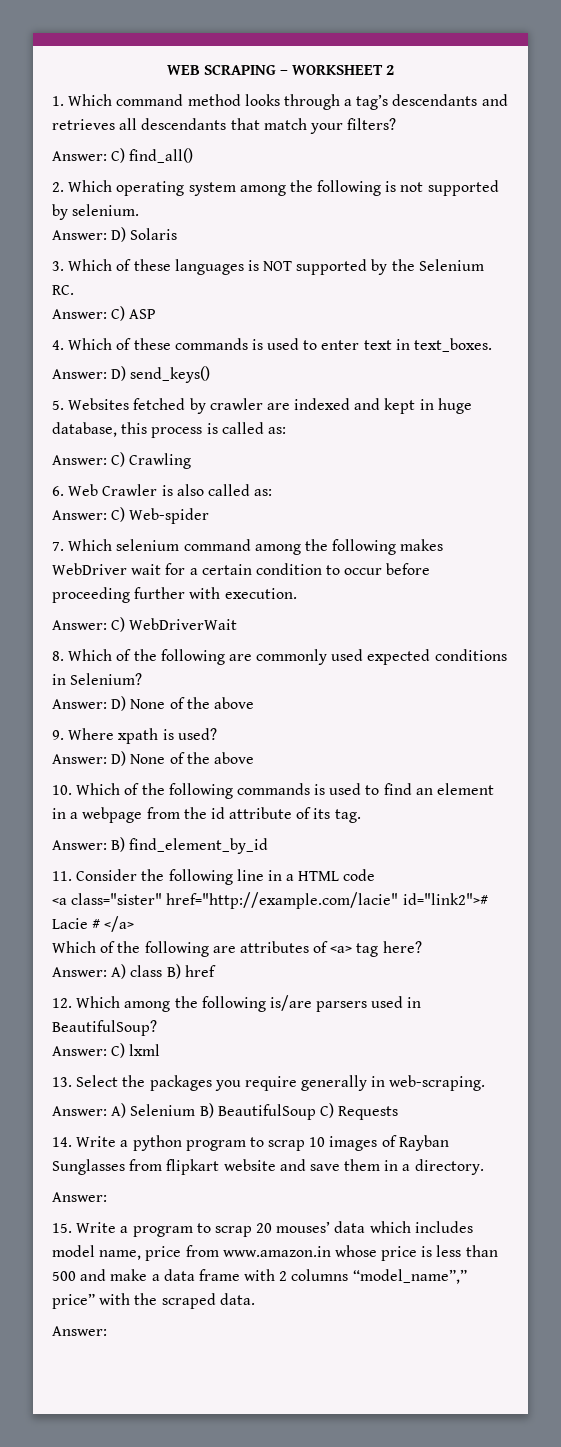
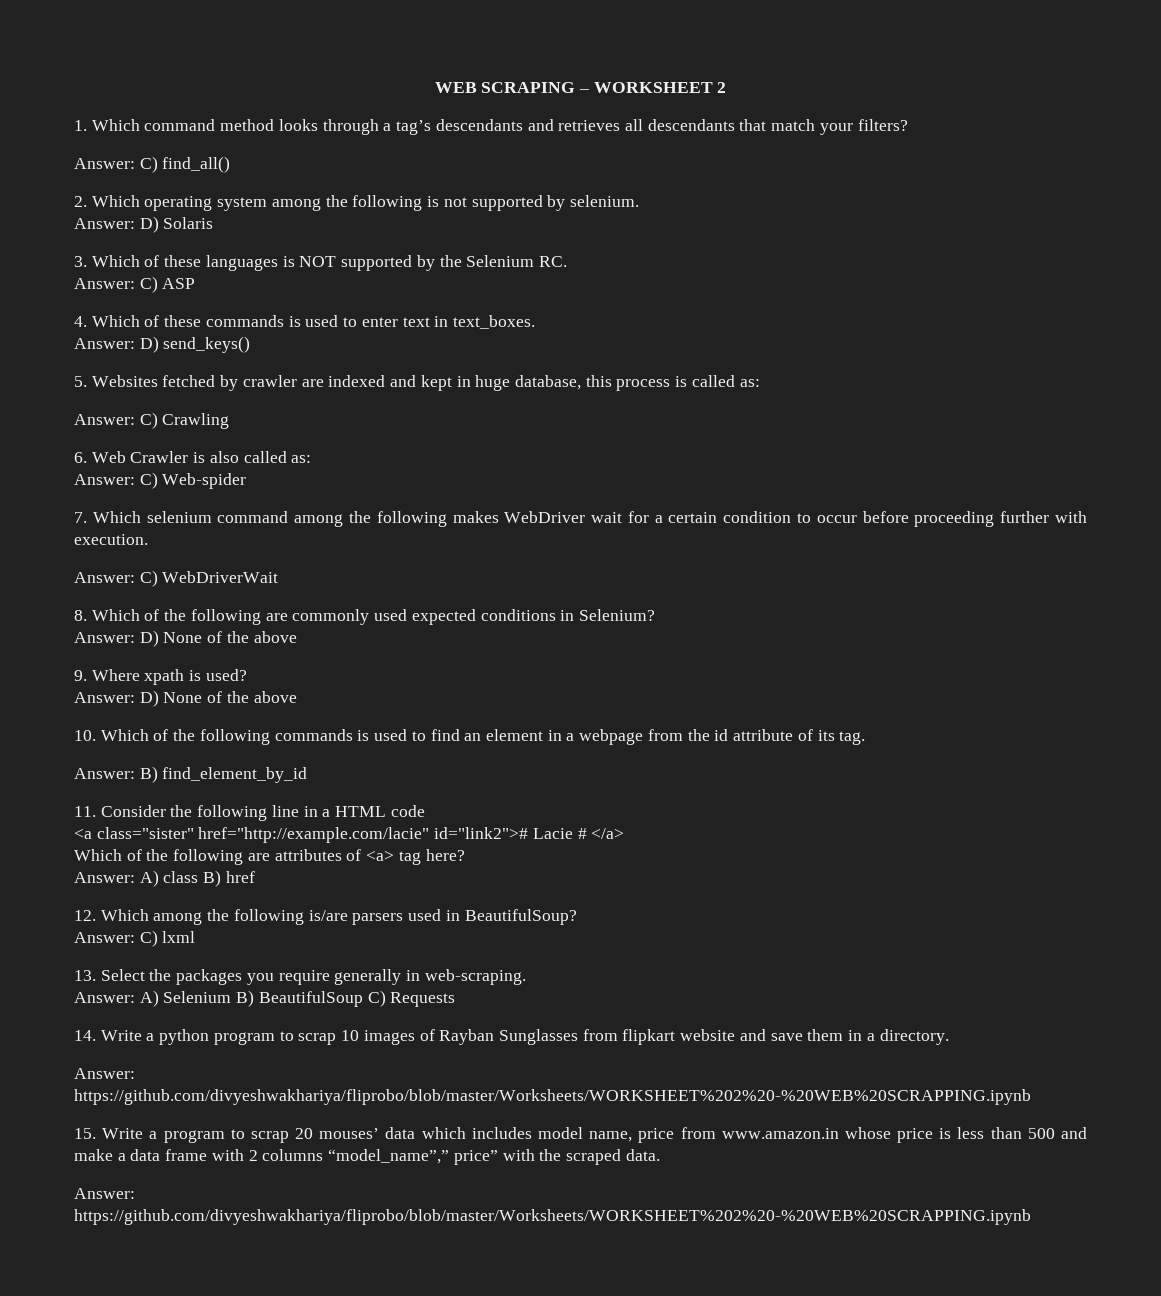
(107, 1197) none -> [74,1089,1031,1105] https://github.com/divyeshwakhariya/fliprobo/blob/master/Worksheets/WORKSHEET%202%20-%20WEB%20SCRAPPING.ipynb
(107, 1331) none -> [74,1209,1031,1225] https://github.com/divyeshwakhariya/fliprobo/blob/master/Worksheets/WORKSHEET%202%20-%20WEB%20SCRAPPING.ipynb

